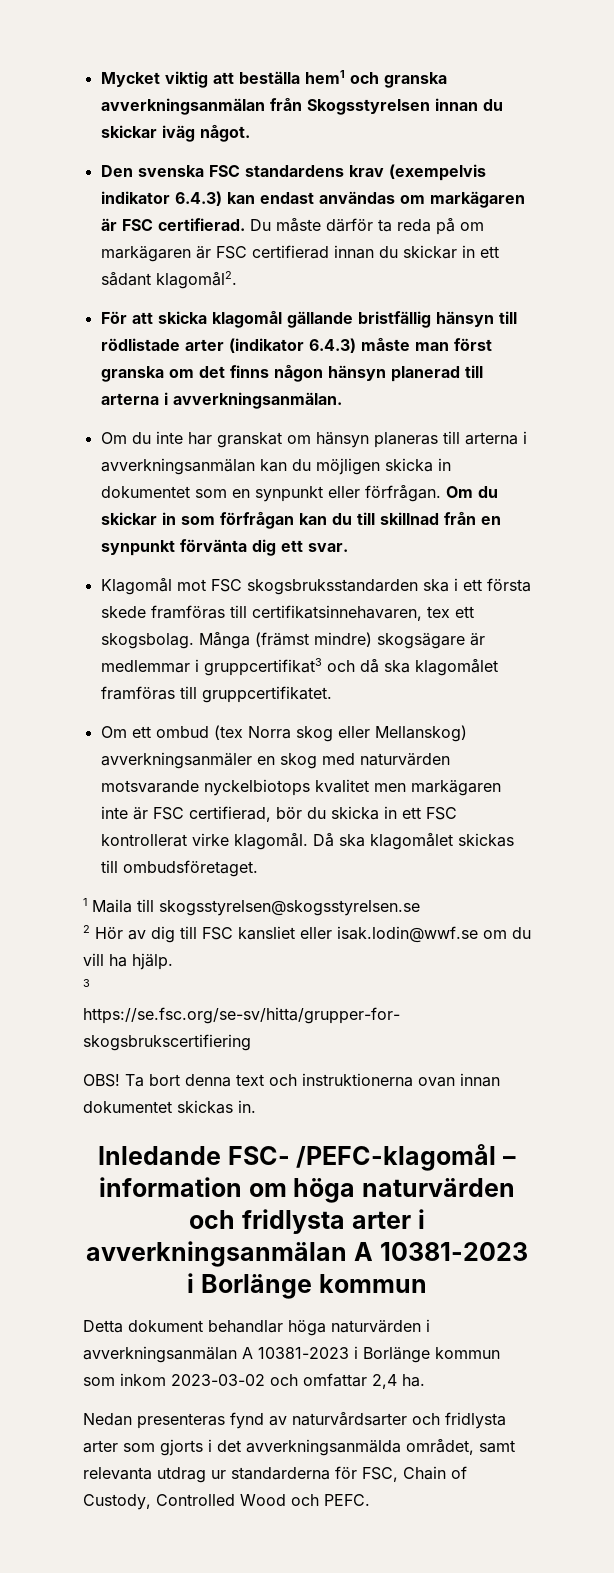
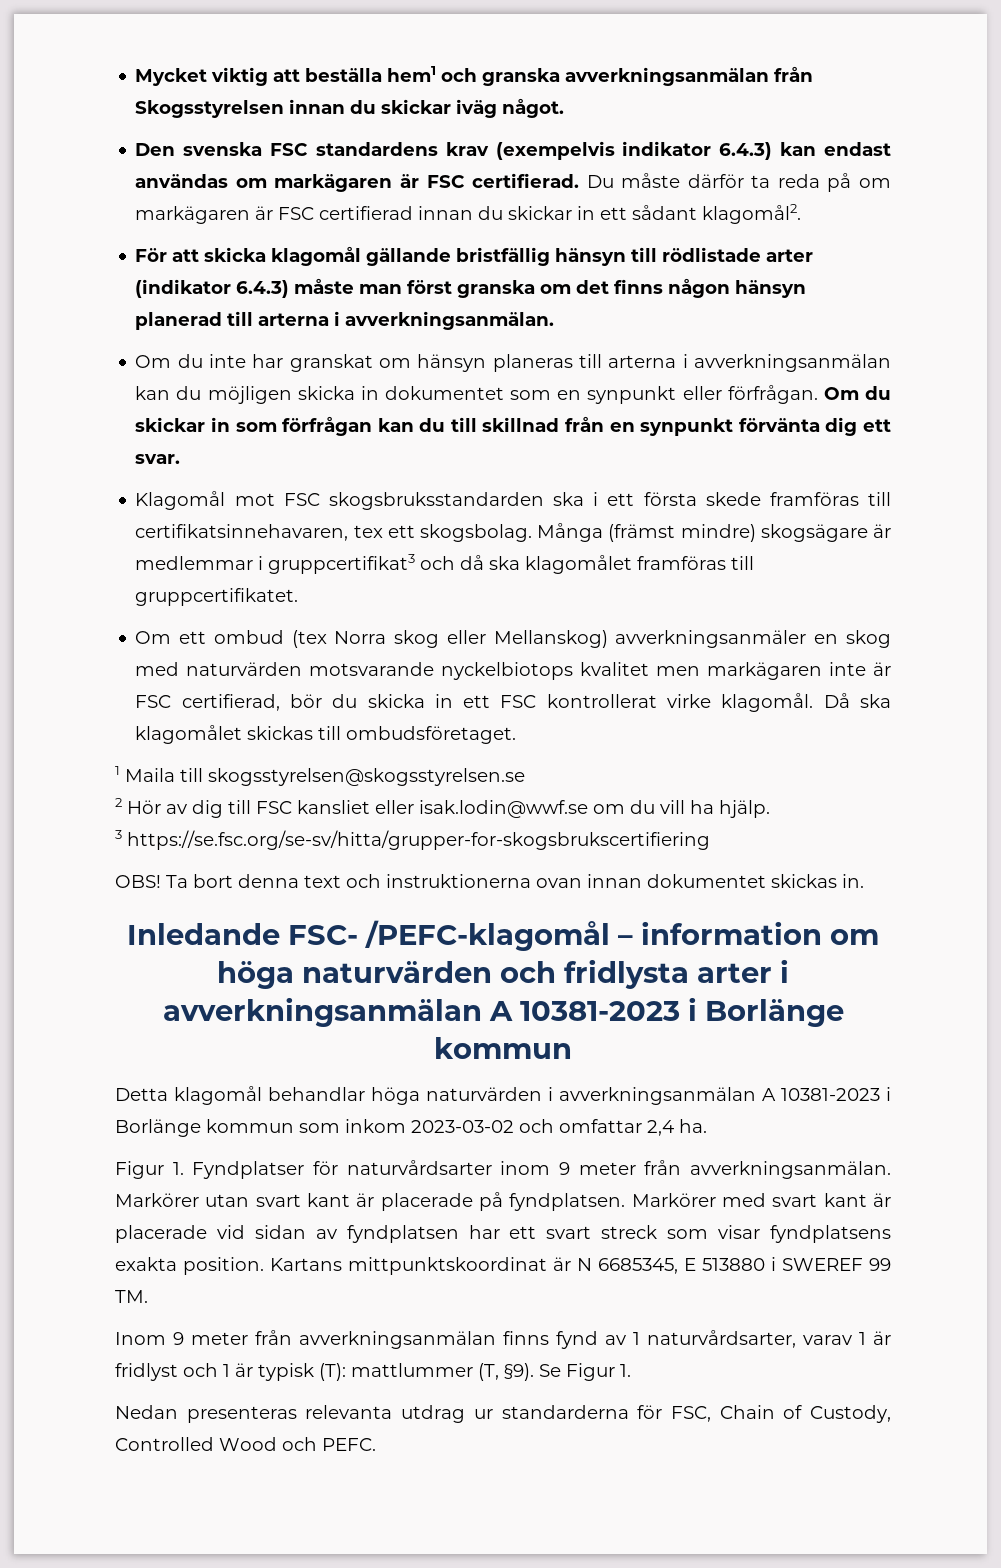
[128,1320,203,1332] dokument -> [174,1086,262,1105] klagomål
[83,1412,506,1429] [83,1439,515,1456] Nedan presenteras fynd av naturvårdsarter och fridlysta arter som gjorts i det avverkningsanmälda området, samt -> [115,1160,891,1179] [115,1192,892,1211] [115,1225,891,1243] [115,1257,891,1275] [115,1290,148,1303] [115,1330,891,1349] [115,1363,631,1381] [115,1405,297,1423] Figur 1. Fyndplatser för naturvårdsarter inom 9 meter från avverkningsanmälan. Markörer utan svart kant är placerade på fyndplatsen. Markörer med svart kant är placerade vid sidan av fyndplatsen har ett svart streck som visar fyndplatsens exakta position. Kartans mittpunktskoordinat är N 6685345, E 513880 i SWEREF 99 TM. // Inom 9 meter från avverkningsanmälan finns fynd av 1 naturvårdsarter, varav 1 är fridlyst och 1 är typisk (T): mattlummer (T, §9). Se Figur 1. // Nedan presenteras

